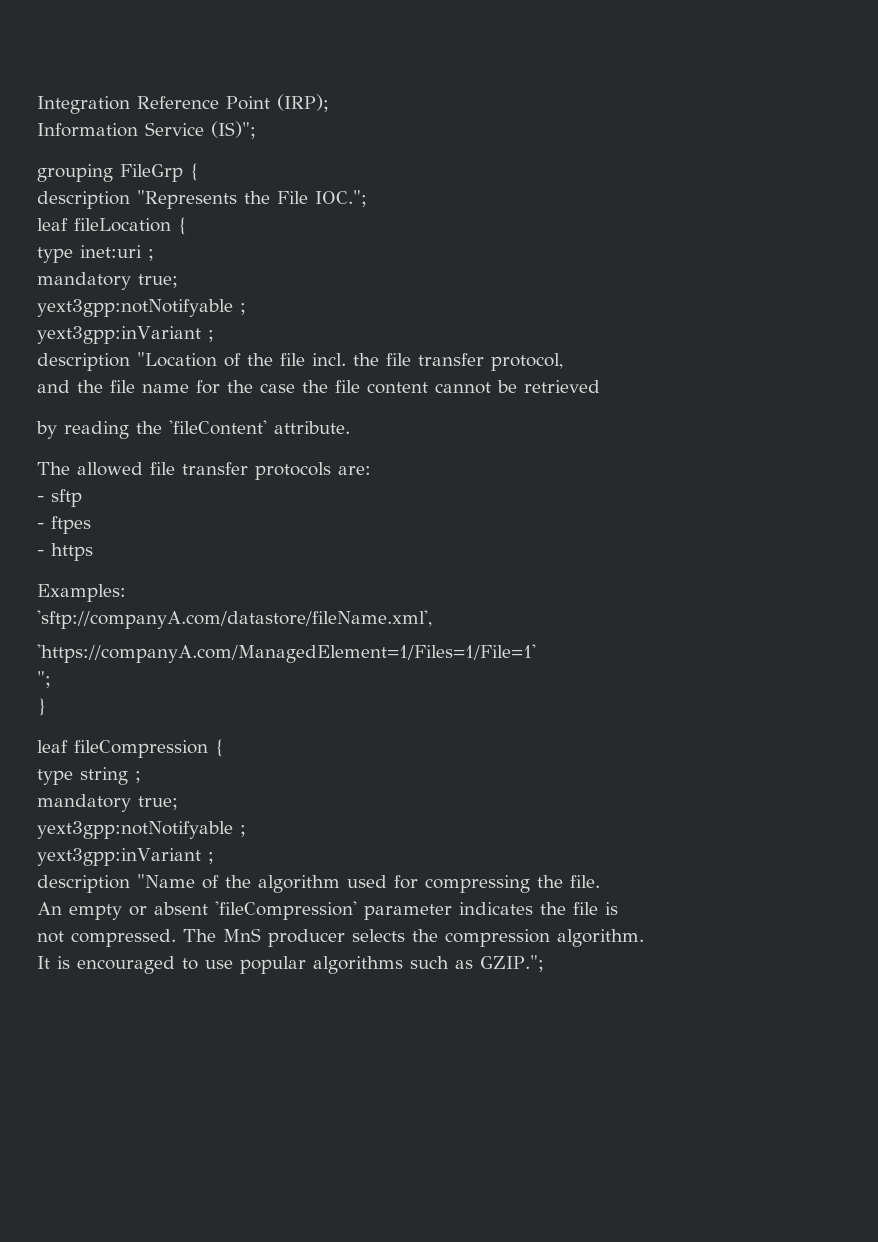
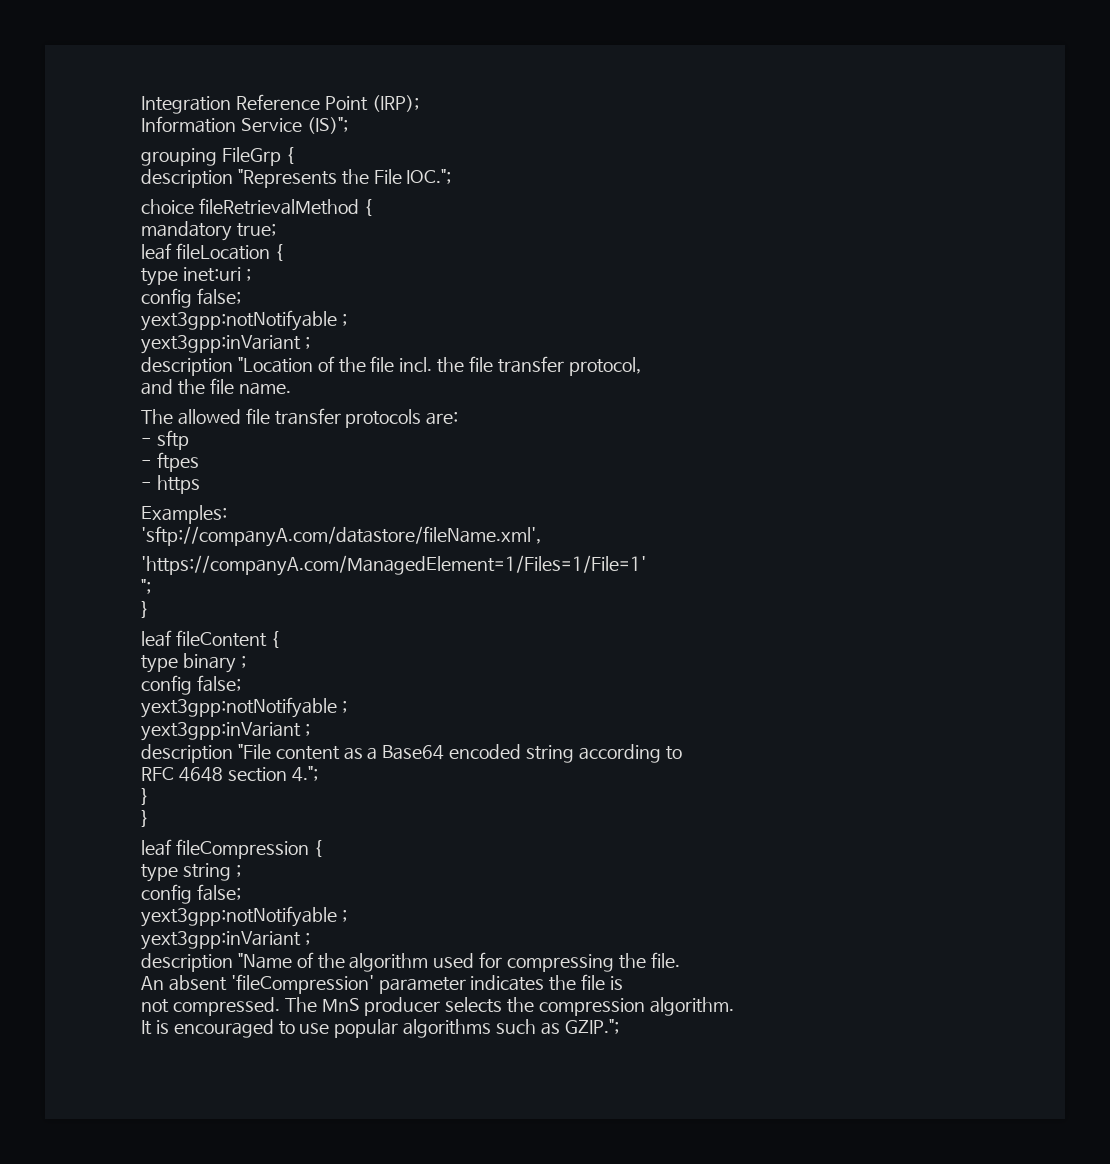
(367, 198) none -> [141,198,372,216] [141,221,276,241] // choice fileRetrievalMethod { // mandatory true;
[37,272,178,290] mandatory true; -> [141,288,241,308] config false;
[142,380,600,394] [36,420,350,439] name for the case the file content cannot be retrieved // by reading the 'fileContent' attribute. -> [238,382,291,395] name.
(47, 707) none -> [141,630,279,648] [141,653,246,673] [141,675,241,695] [141,697,347,718] [141,722,310,741] [141,744,682,763] [141,766,318,782] [141,788,149,805] [141,810,149,827] // leaf fileContent { // type binary ; // config false; // yext3gpp:notNotifyable ; // yext3gpp:inVariant ; // description "File content as a Base64 encoded string according to // RFC 4648 section 4."; // } // }
[37,794,178,812] mandatory true; -> [141,884,241,904] config false;
[69,904,147,920] empty or -> (164, 983) none

